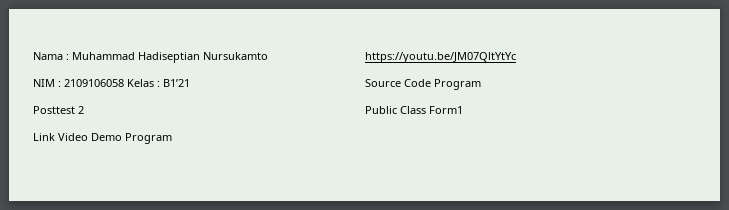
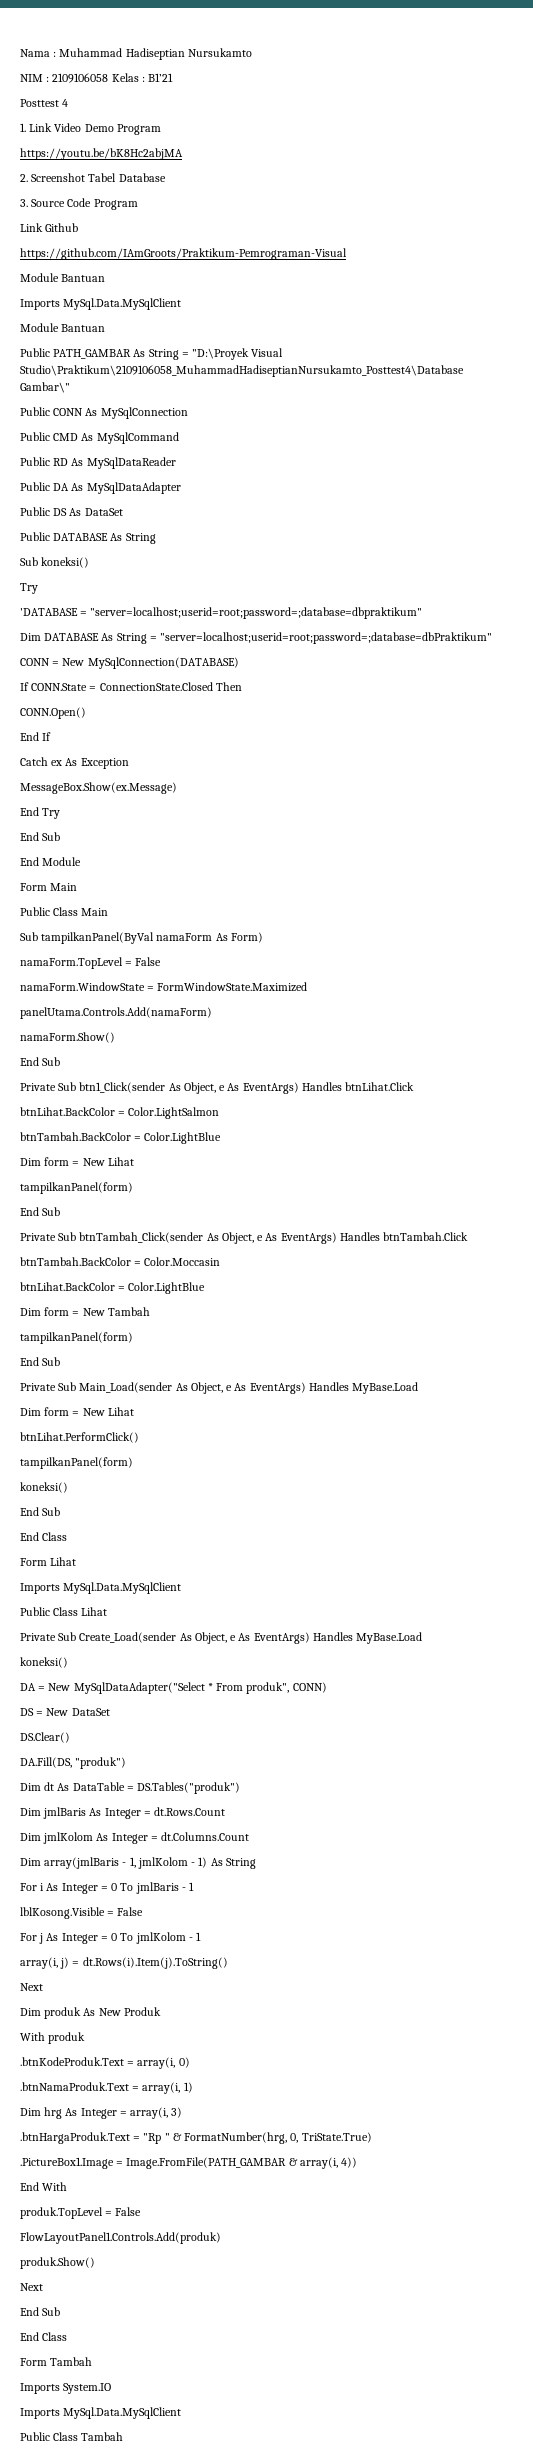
[78,106,84,114] 2 // -> [62,99,69,107] [20,123,26,132] 4 // 1.
[365,52,516,63] [365,79,481,90] [365,106,463,114] https://youtu.be/JM07QltYtYc // Source Code Program // Public Class Form1 -> [20,148,183,160] [20,173,166,182] [20,198,138,210] [20,223,79,232] [20,248,347,260] [20,273,106,282] [20,298,182,310] [20,323,106,332] [20,348,284,360] [20,365,464,377] [20,382,70,393] [20,407,188,419] [20,432,179,444] [20,457,176,469] [20,482,181,494] [20,507,123,516] [20,532,156,544] [20,557,90,568] [20,583,38,594] [20,607,423,619] [20,632,493,644] [20,657,239,669] [20,682,242,691] [20,707,86,719] [20,732,52,741] [20,757,129,769] [20,782,177,794] [20,807,61,819] [20,832,61,841] [20,857,82,866] [20,883,78,891] [20,907,109,916] [20,932,263,944] [20,957,162,969] [20,982,308,992] [20,1007,212,1019] [20,1032,115,1043] [20,1057,61,1066] [20,1082,415,1094] [20,1107,220,1119] [20,1132,222,1144] [20,1157,134,1166] [20,1182,133,1194] [20,1207,61,1216] [20,1232,469,1244] [20,1257,221,1266] [20,1282,206,1294] [20,1307,150,1316] [20,1332,133,1344] [20,1357,61,1366] [20,1382,419,1394] [20,1407,134,1416] [20,1432,139,1443] [20,1457,133,1469] [20,1482,68,1493] [20,1507,61,1516] [20,1532,68,1541] [20,1557,77,1566] [20,1582,182,1594] [20,1607,108,1616] [20,1632,423,1644] [20,1657,68,1668] [20,1682,327,1694] [20,1708,110,1716] [20,1732,70,1743] [20,1757,127,1769] [20,1782,241,1794] [20,1807,226,1819] [20,1832,250,1844] [20,1857,256,1869] [20,1882,195,1894] [20,1907,144,1919] [20,1932,202,1944] [20,1957,228,1969] [20,1983,43,1991] [20,2007,161,2019] [20,2032,86,2044] [20,2057,190,2069] [20,2082,193,2094] [20,2107,183,2119] [20,2132,372,2144] [20,2157,358,2169] [20,2182,68,2191] [20,2207,142,2219] [20,2232,221,2244] [20,2257,95,2269] [20,2283,43,2291] [20,2307,61,2316] [20,2332,68,2341] [20,2357,93,2366] [20,2383,112,2394] [20,2407,182,2419] [20,2432,124,2441] https://youtu.be/bK8Hc2abjMA // 2. Screenshot Tabel Database // 3. Source Code Program // Link Github // https://github.com/IAmGroots/Praktikum-Pemrograman-Visual // Module Bantuan // Imports MySql.Data.MySqlClient // Module Bantuan // Public PATH_GAMBAR As String = "D:\Proyek Visual Studio\Praktikum\2109106058_MuhammadHadiseptianNursukamto_Posttest4\Database Gambar\" // Public CONN As MySqlConnection // Public CMD As MySqlCommand // Public RD As MySqlDataReader // Public DA As MySqlDataAdapter // Public DS As DataSet // Public DATABASE As String // Sub koneksi() // Try // 'DATABASE = "server=localhost;userid=root;password=;database=dbpraktikum" // Dim DATABASE As String = "server=localhost;userid=root;password=;database=dbPraktikum" // CONN = New MySqlConnection(DATABASE) // If CONN.State = ConnectionState.Closed Then // CONN.Open() // End If // Catch ex As Exception // MessageBox.Show(ex.Message) // End Try // End Sub // End Module // Form Main // Public Class Main // Sub tampilkanPanel(ByVal namaForm As Form) // namaForm.TopLevel = False // namaForm.WindowState = FormWindowState.Maximized // panelUtama.Controls.Add(namaForm) // namaForm.Show() // End Sub // Private Sub btn1_Click(sender As Object, e As EventArgs) Handles btnLihat.Click // btnLihat.BackColor = Color.LightSalmon // btnTambah.BackColor = Color.LightBlue // Dim form = New Lihat // tampilkanPanel(form) // End Sub // Private Sub btnTambah_Click(sender As Object, e As EventArgs) Handles btnTambah.Click // btnTambah.BackColor = Color.Moccasin // btnLihat.BackColor = Color.LightBlue // Dim form = New Tambah // tampilkanPanel(form) // End Sub // Private Sub Main_Load(sender As Object, e As EventArgs) Handles MyBase.Load // Dim form = New Lihat // btnLihat.PerformClick() // tampilkanPanel(form) // koneksi() // End Sub // End Class // Form Lihat // Imports MySql.Data.MySqlClient // Public Class Lihat // Private Sub Create_Load(sender As Object, e As EventArgs) Handles MyBase.Load // koneksi() // DA = New MySqlDataAdapter("Select * From produk", CONN) // DS = New DataSet // DS.Clear() // DA.Fill(DS, "produk") // Dim dt As DataTable = DS.Tables("produk") // Dim jmlBaris As Integer = dt.Rows.Count // Dim jmlKolom As Integer = dt.Columns.Count // Dim array(jmlBaris - 1, jmlKolom - 1) As String // For i As Integer = 0 To jmlBaris - 1 // lblKosong.Visible = False // For j As Integer = 0 To jmlKolom - 1 // array(i, j) = dt.Rows(i).Item(j).ToString() // Next // Dim produk As New Produk // With produk // .btnKodeProduk.Text = array(i, 0) // .btnNamaProduk.Text = array(i, 1) // Dim hrg As Integer = array(i, 3) // .btnHargaProduk.Text = "Rp " & FormatNumber(hrg, 0, TriState.True) // .PictureBox1.Image = Image.FromFile(PATH_GAMBAR & array(i, 4)) // End With // produk.TopLevel = False // FlowLayoutPanel1.Controls.Add(produk) // produk.Show() // Next // End Sub // End Class // Form Tambah // Imports System.IO // Imports MySql.Data.MySqlClient // Public Class Tambah

